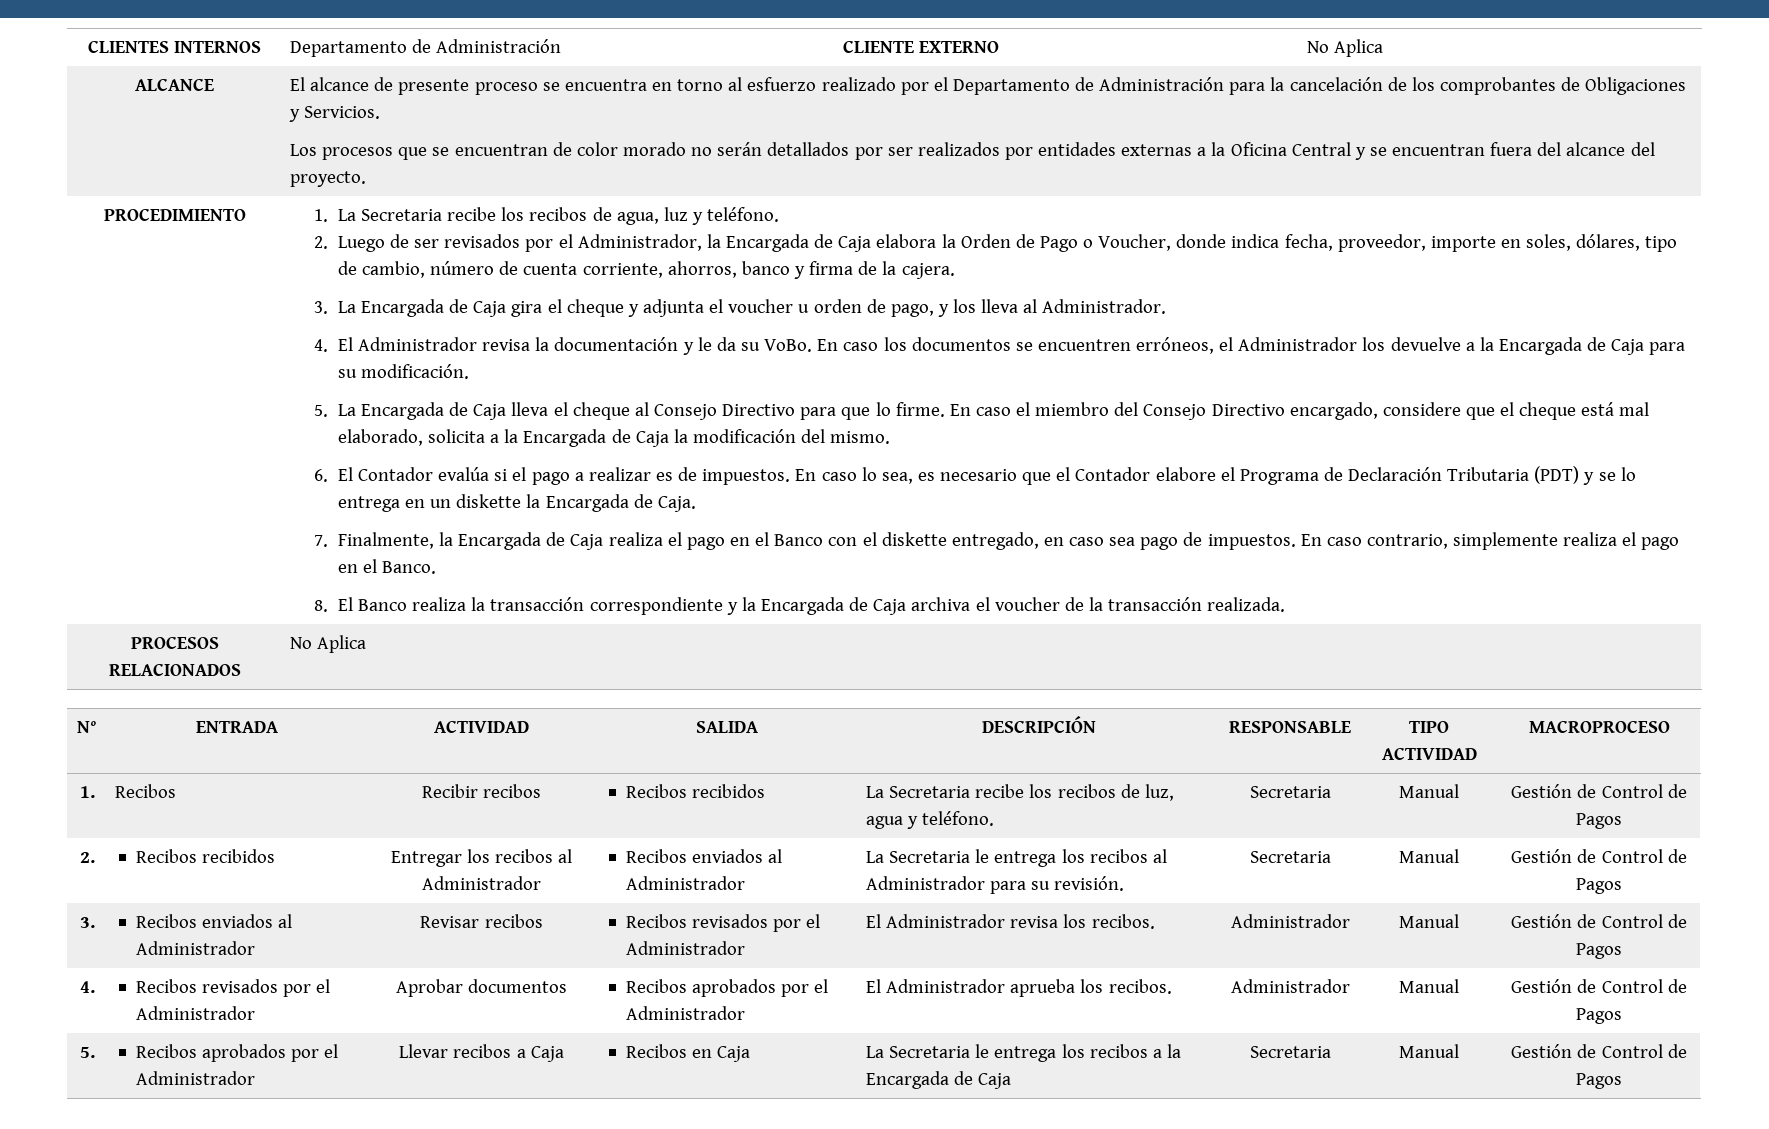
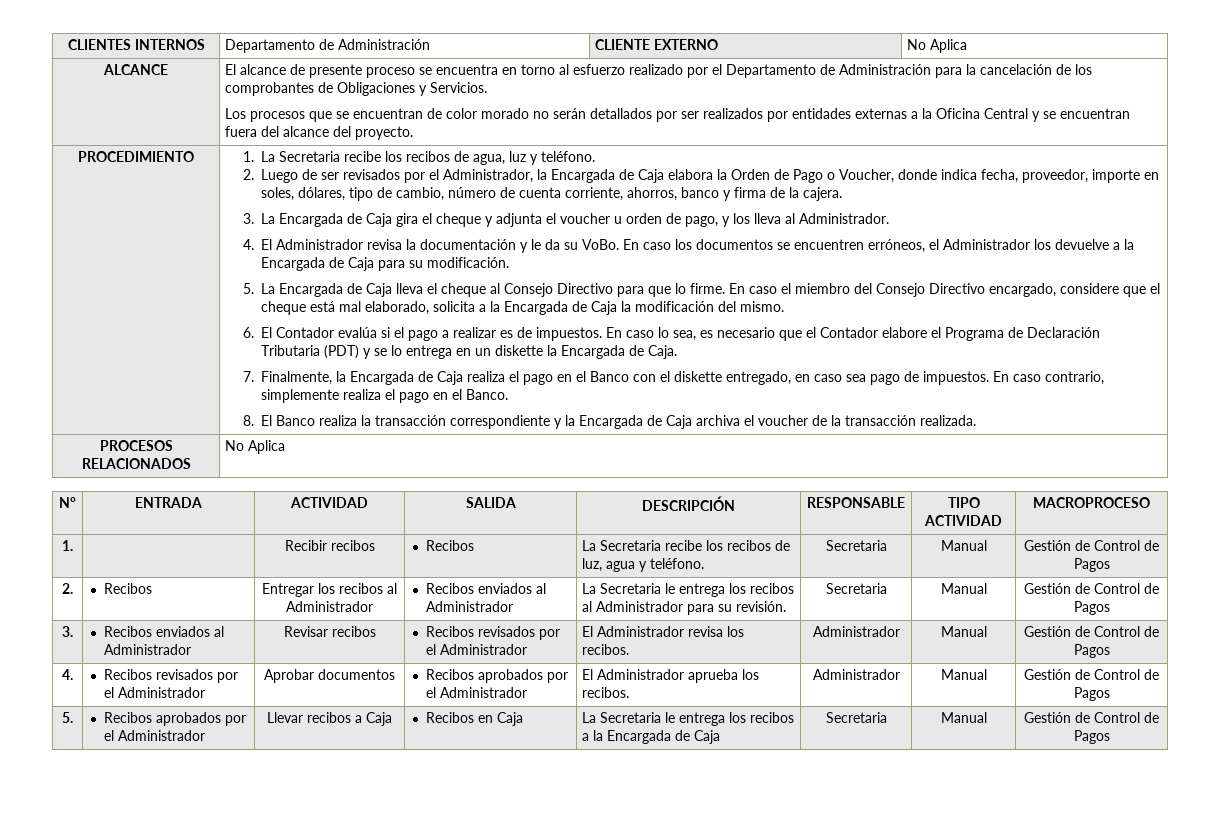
[115,784,177,798] Recibos -> (73, 545) none
[692,784,766,798] recibidos -> (474, 545) none
[202,849,276,863] recibidos -> (152, 588) none

